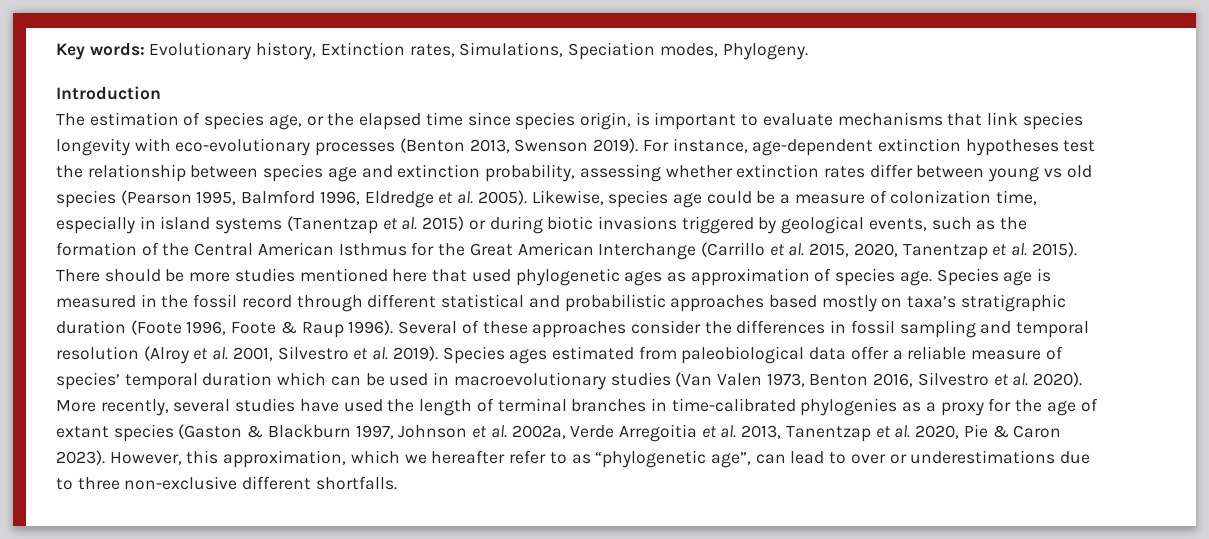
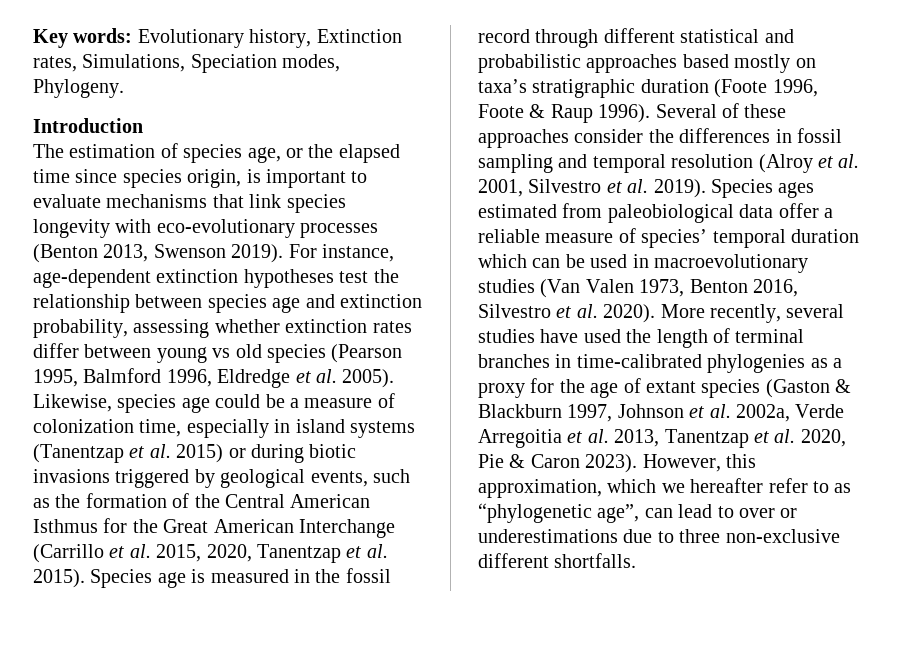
[56,268,932,286] There should be more studies mentioned here that used phylogenetic ages as approximation of species age. -> (85, 578) none

